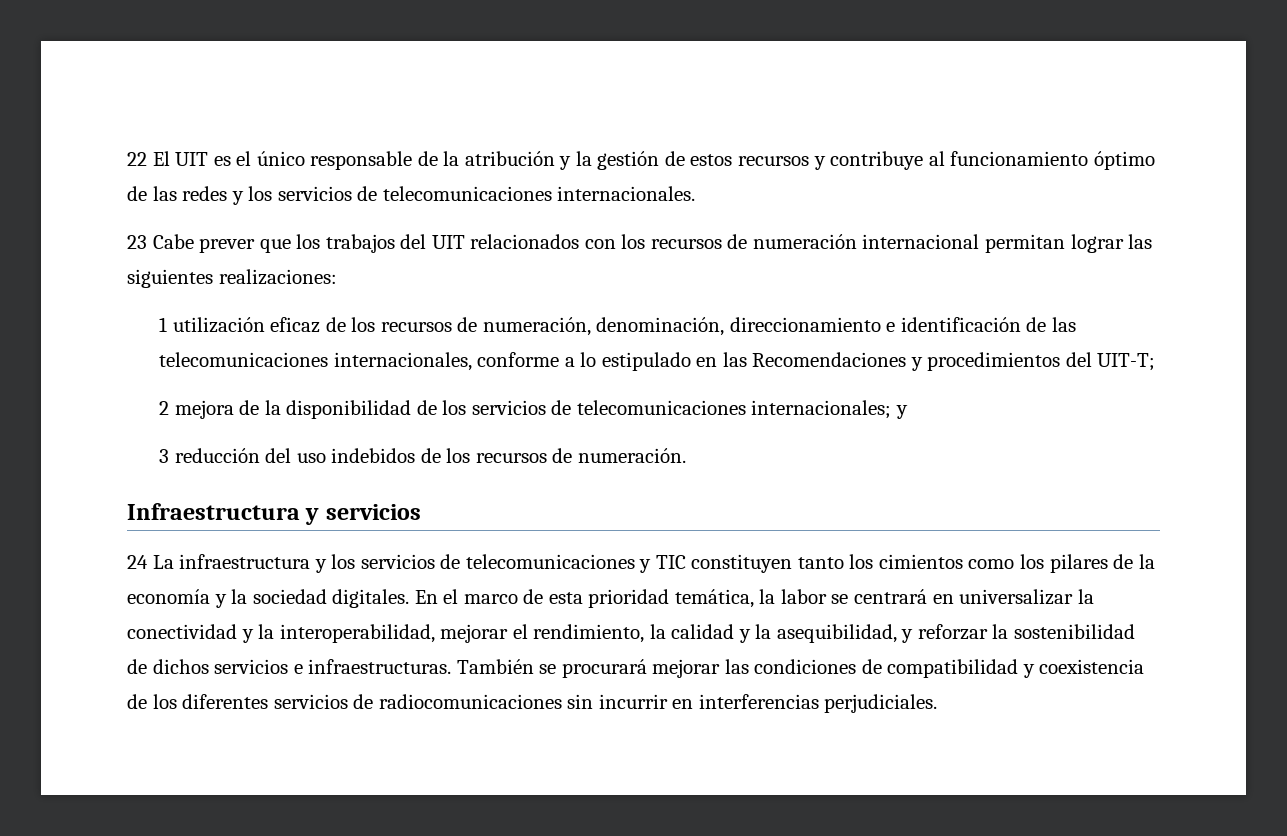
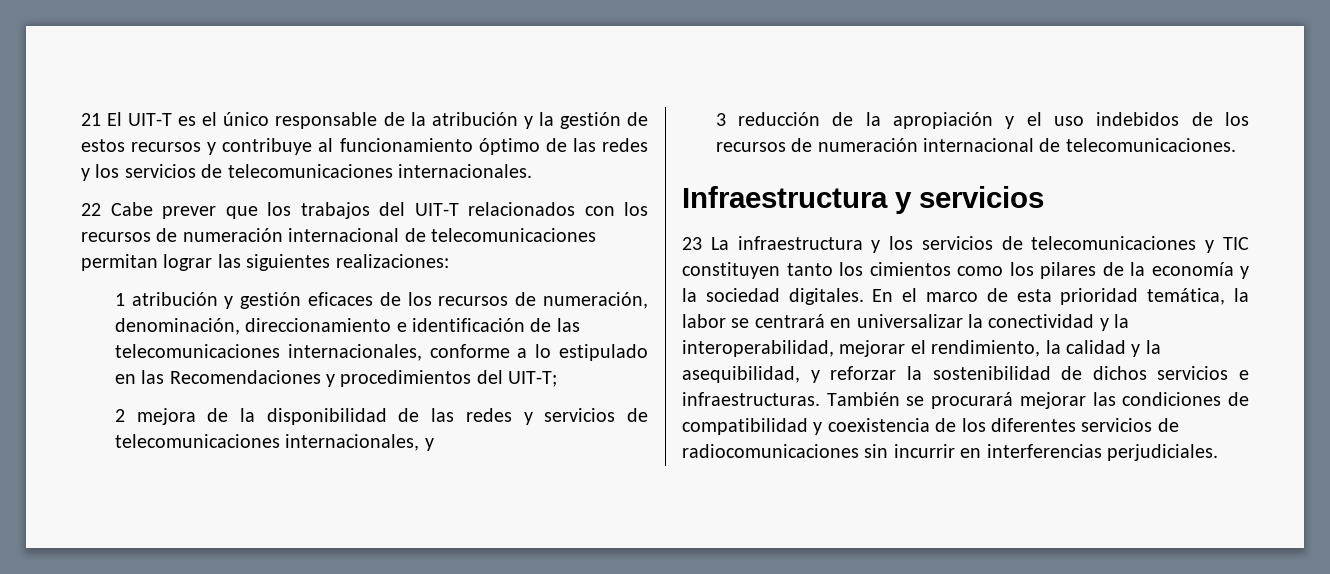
[127,151,209,166] 22 El UIT -> [81,112,173,126] 21 El UIT-T
[127,235,147,249] 23 -> [81,203,101,216] 22
[431,235,465,249] UIT -> [414,203,459,216] UIT-T
(980, 241) none -> [404,228,596,242] de telecomunicaciones
[172,317,321,333] utilización eficaz -> [131,292,374,309] atribución y gestión eficaces
[442,400,892,419] los servicios de telecomunicaciones internacionales; -> [431,408,648,425] [114,434,420,451] las redes y servicios de telecomunicaciones internacionales,
[265,448,292,463] del -> [832,112,1042,129] de la apropiación y el
[577,448,686,463] numeración. -> [817,138,1236,152] numeración internacional de telecomunicaciones.
[127,555,148,569] 24 -> [682,237,702,250] 23

